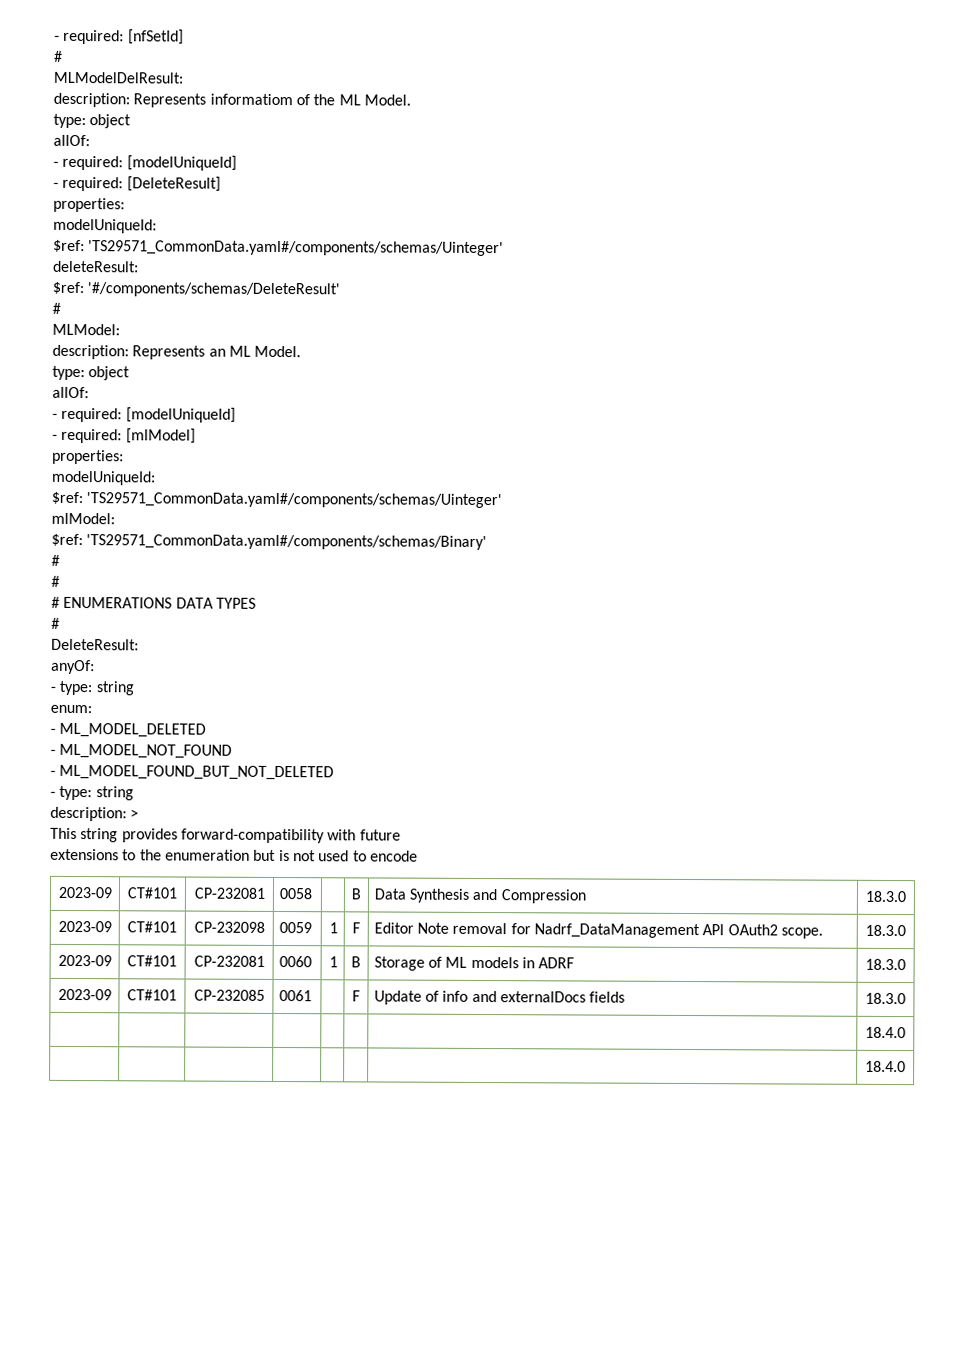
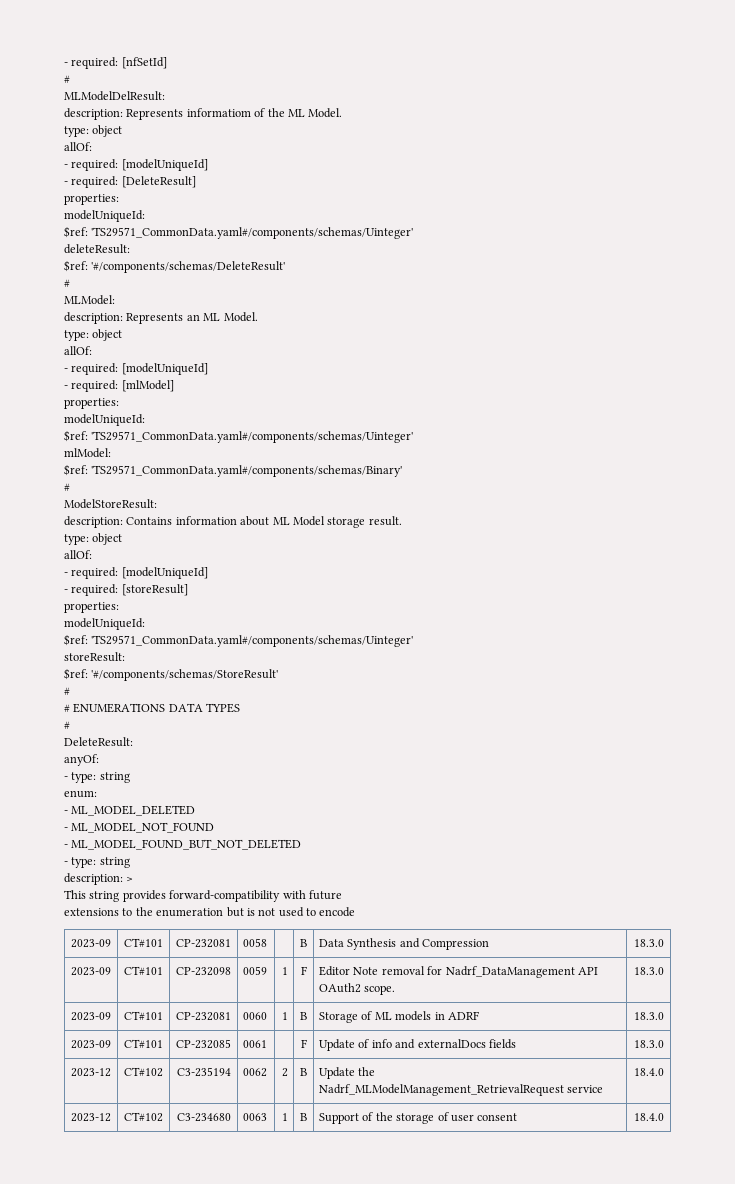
(60, 560) none -> [64,499,157,509] [64,516,402,528] [64,533,123,545] [64,550,92,559] [64,567,208,579] [64,584,188,596] [64,602,119,613] [64,618,145,630] [64,634,414,647] [64,652,125,662] [64,668,279,681] // ModelStoreResult: // description: Contains information about ML Model storage result. // type: object // allOf: // - required: [modelUniqueId] // - required: [storeResult] // properties: // modelUniqueId: // $ref: 'TS29571_CommonData.yaml#/components/schemas/Uinteger' // storeResult: // $ref: '#/components/schemas/StoreResult'
[865,1026,906,1039] | | | | | | | 18.4.0 // | | | | | | -> [71,1068,111,1077] [124,1067,163,1077] [176,1067,231,1077] [243,1068,268,1077] [281,1068,288,1077] [300,1068,307,1076] [319,1067,376,1079] [319,1084,604,1096] [633,1068,664,1076] [71,1113,111,1122] [124,1112,163,1122] [176,1113,231,1122] [243,1113,268,1121] [281,1113,288,1121] [300,1113,307,1121] [319,1112,518,1124] 2023-12 | CT#102 | C3-235194 | 0062 | 2 | B | Update the Nadrf_MLModelManagement_RetrievalRequest service | 18.4.0 // 2023-12 | CT#102 | C3-234680 | 0063 | 1 | B | Support of the storage of user consent

